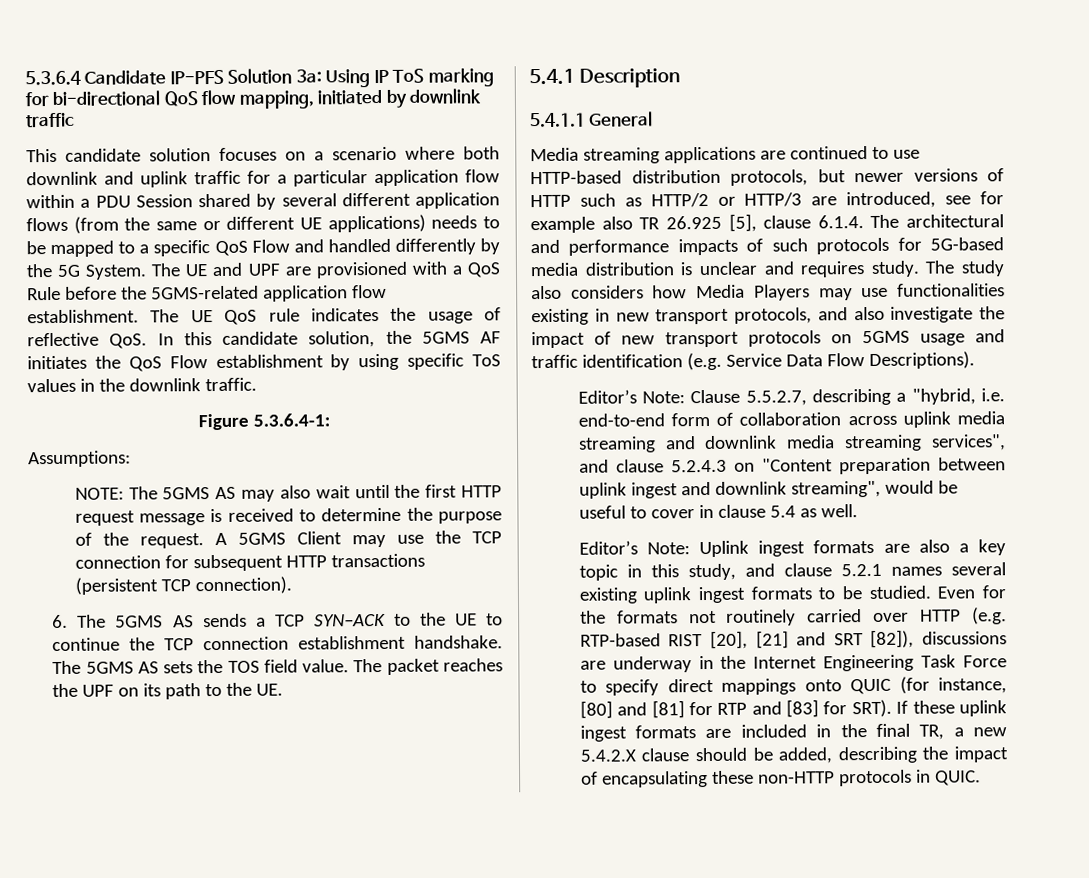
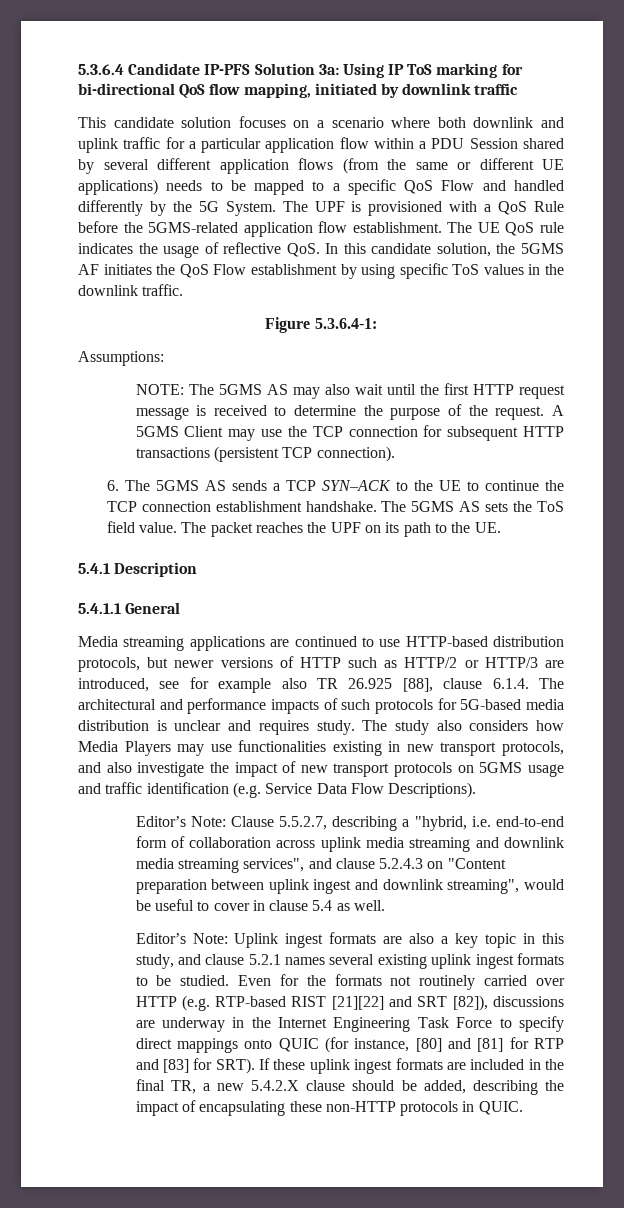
[185,262,311,277] UE and UPF are -> [314,201,362,212] UPF is
[227,660,260,673] TOS -> [536,501,564,512] ToS
[728,213,757,232] [5], -> [402,678,433,692] [88],
[709,630,789,649] [20], [21] -> [331,996,384,1010] [21][22]

